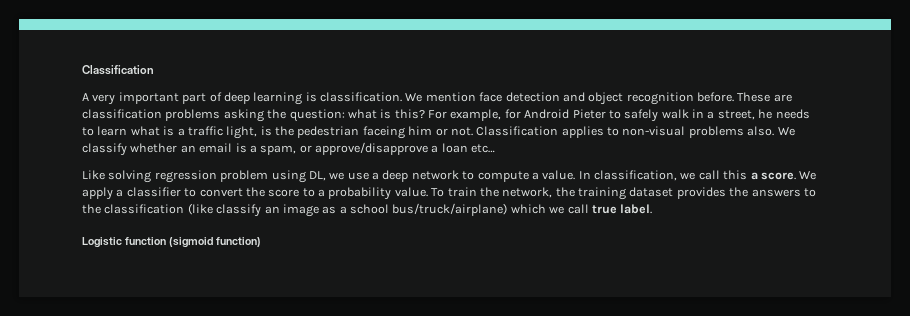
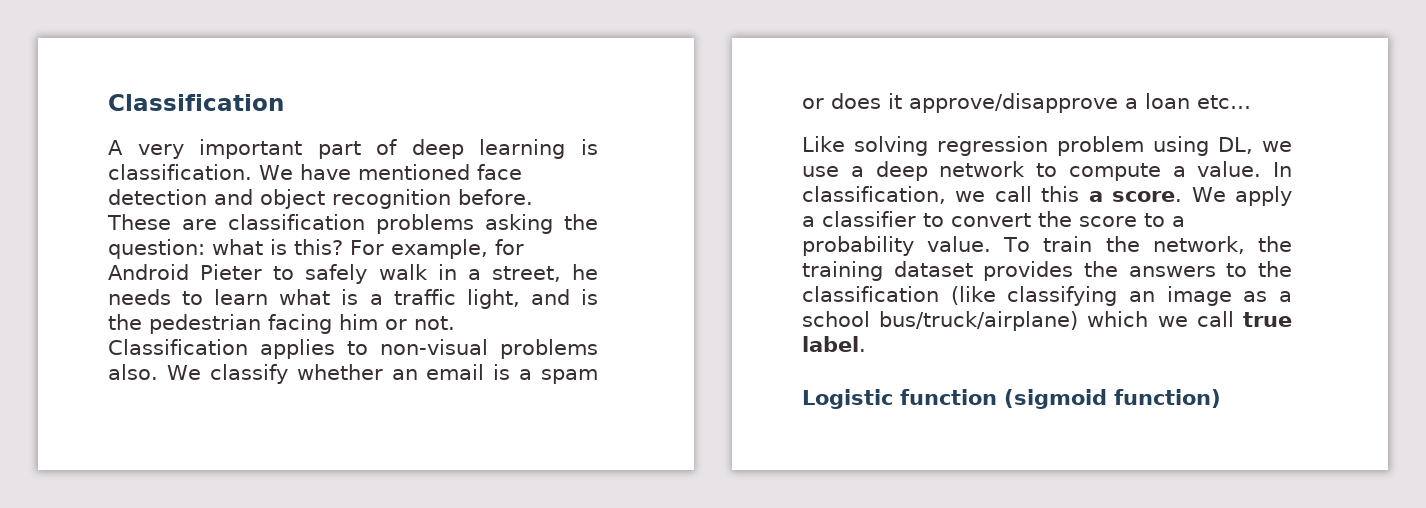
[425,92,476,102] mention -> [299,164,470,180] have mentioned
(258, 132) none -> [530,289,570,305] and
[362,126,405,139] faceing -> [268,314,332,334] facing
[260,145,312,155] spam, or -> [541,369,598,384] [802,93,902,109] spam or does it
[216,204,262,217] classify -> [1007,286,1118,306] classifying

